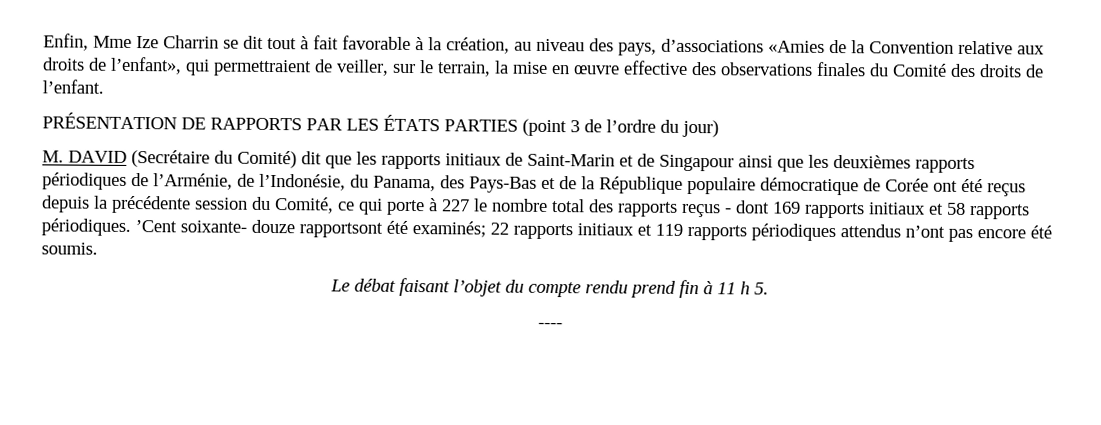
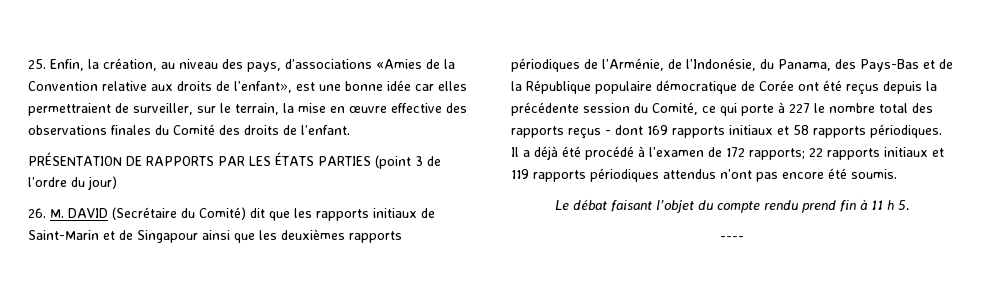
[43,33,424,51] Enfin, Mme Ize Charrin se dit tout à fait favorable à -> [28,59,84,71] 25. Enfin,
[185,59,210,76] qui -> [296,80,467,91] est une bonne idée car elles
[336,59,389,76] veiller, -> [133,103,193,115] surveiller,
(719, 128) none -> [28,208,46,218] 26.
[135,219,486,238] ’Cent soixante- douze rapportsont été examinés; -> [511,146,805,160] Il a déjà été procédé à l’examen de 172 rapports;

